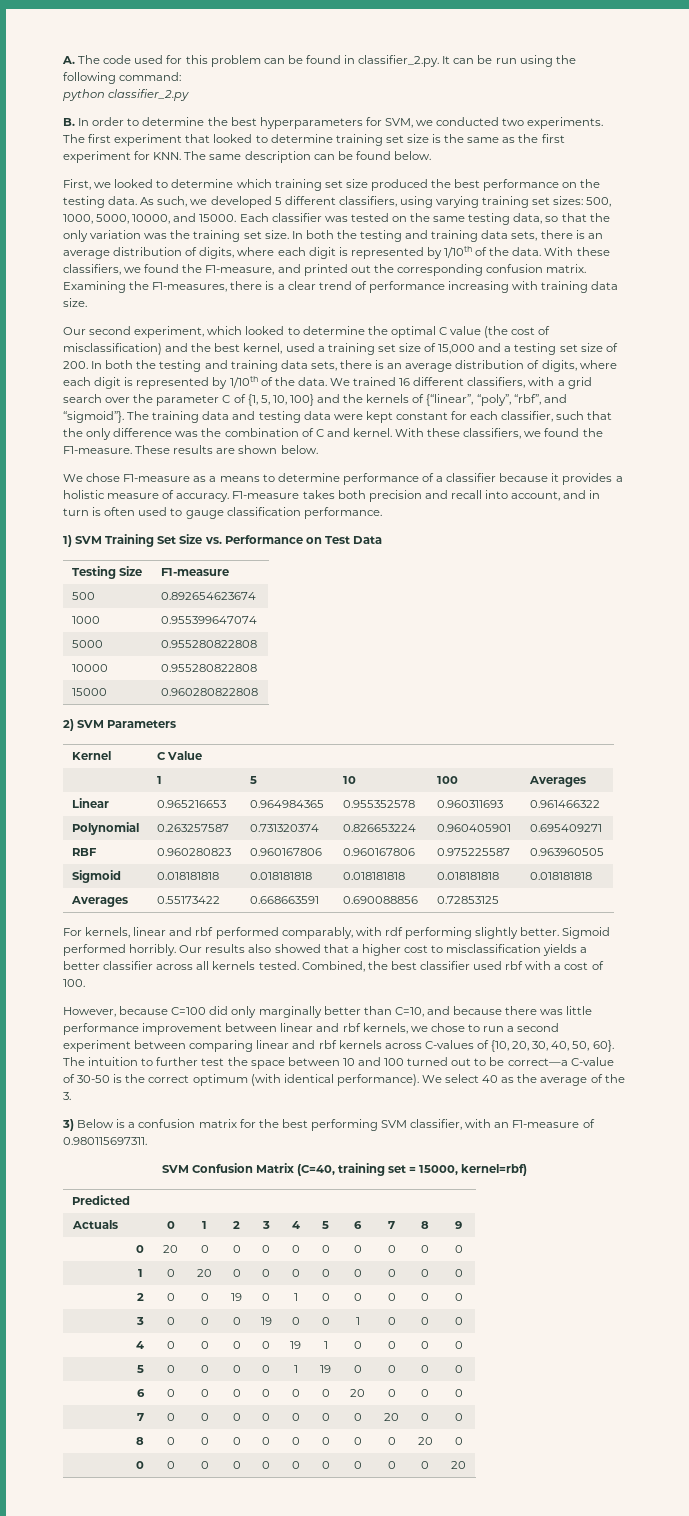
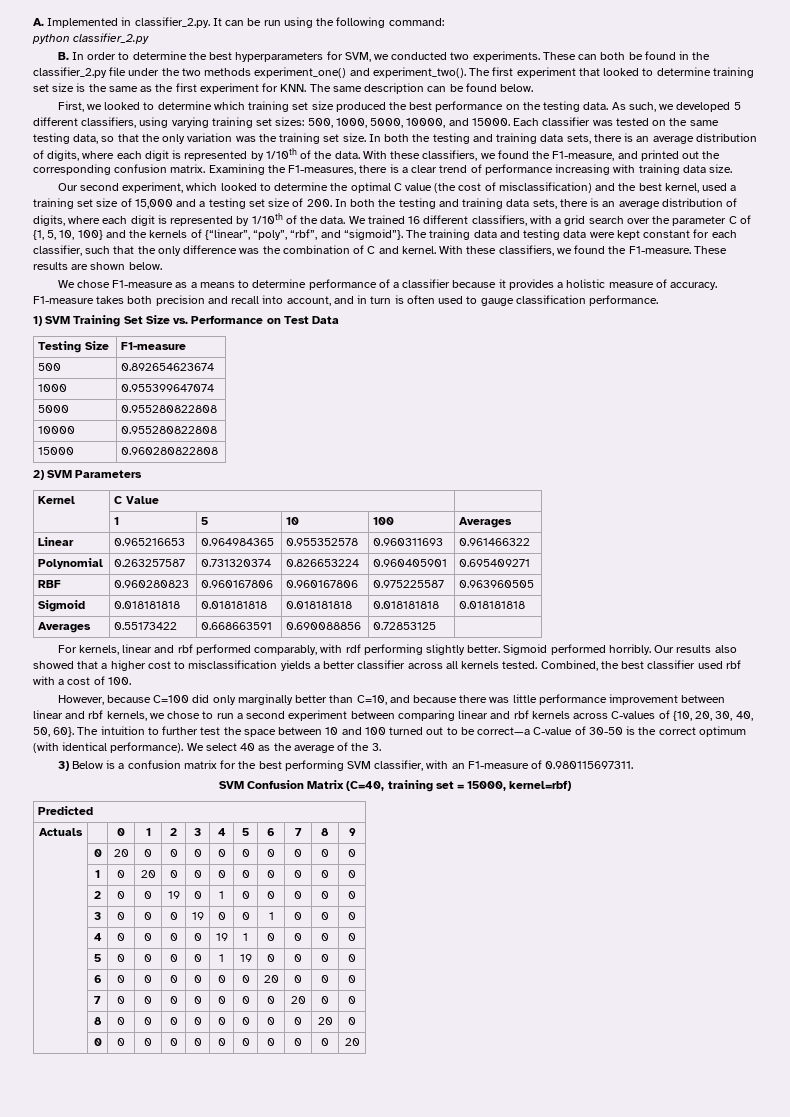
[78,55,341,67] The code used for this problem can be found -> [47,18,119,28] Implemented
(604, 123) none -> [542,51,711,60] [33,67,466,78] These can both be found in the classifier_2.py file under the two methods experiment_one() and experiment_two().

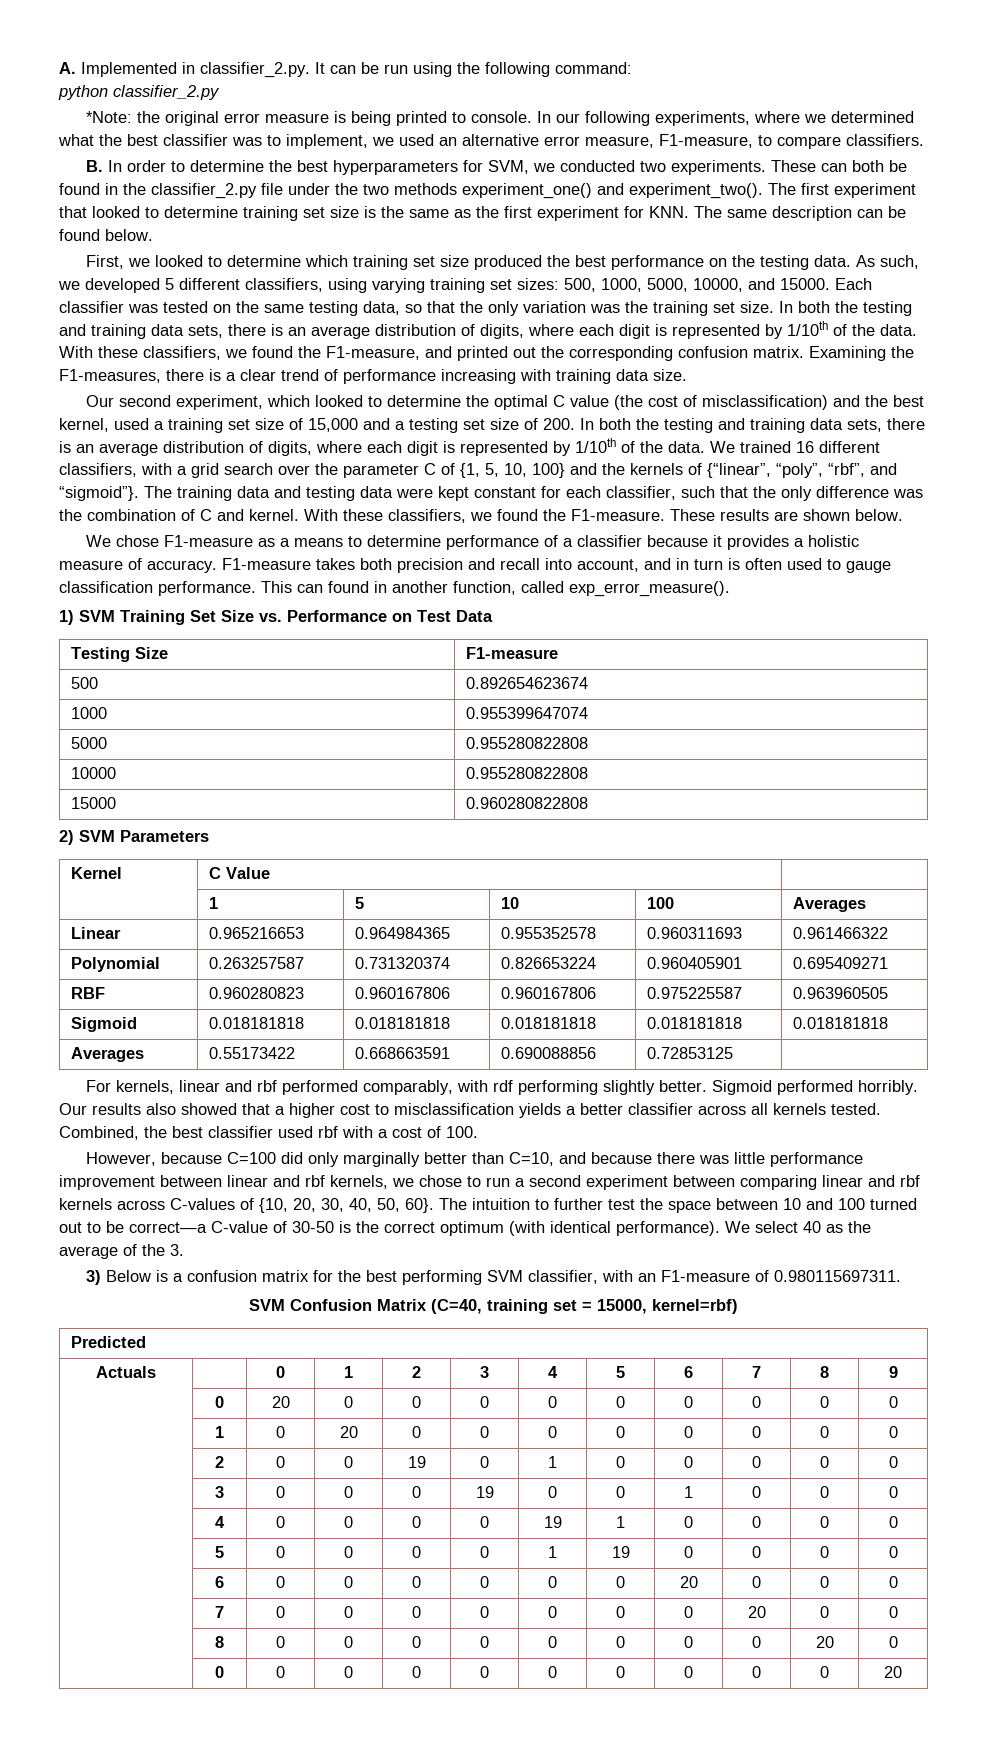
(150, 38) none -> [86,111,915,126] [58,134,924,149] // *Note: the original error measure is being printed to console. In our following experiments, where we determined what the best classifier was to implement, we used an alternative error measure, F1-measure, to compare classifiers.
(659, 300) none -> [261,581,730,597] This can found in another function, called exp_error_measure().

